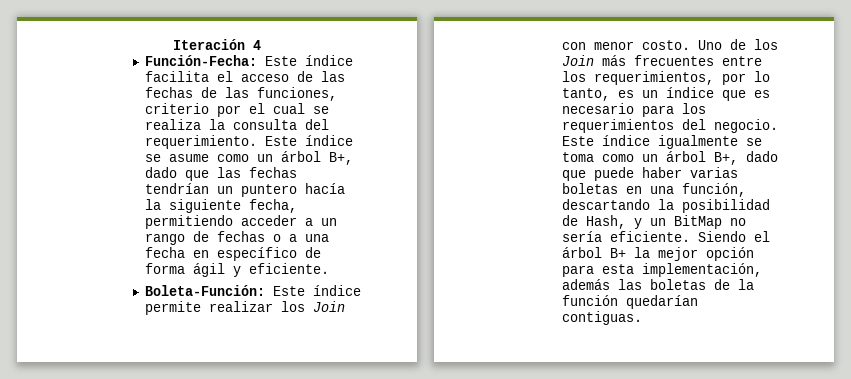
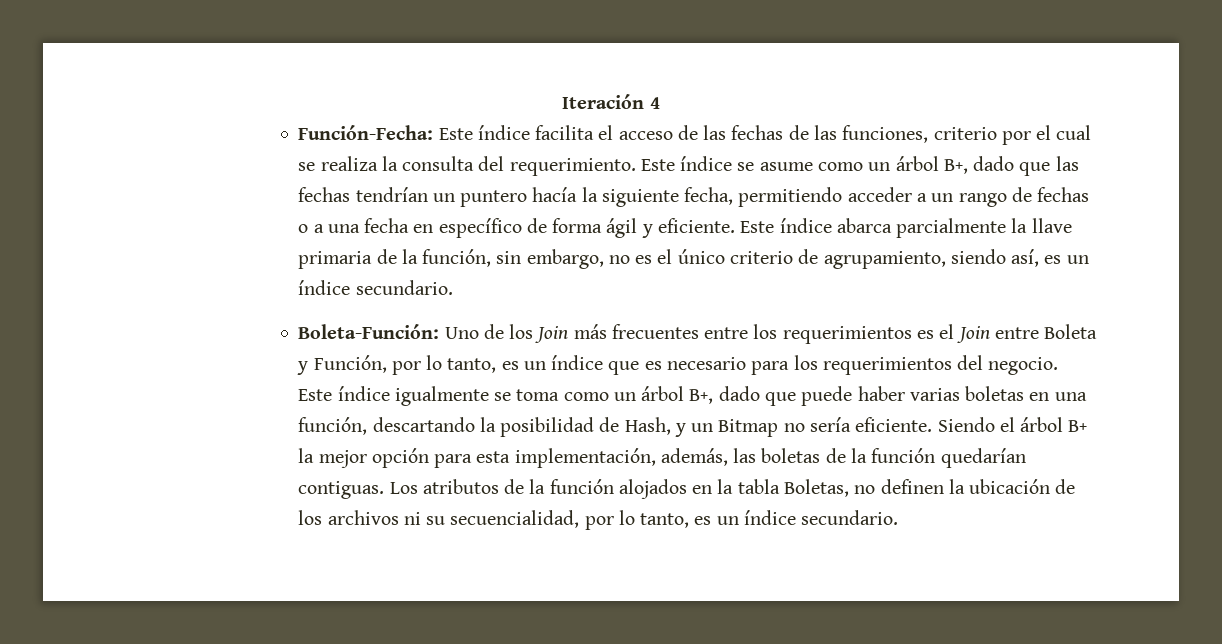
[145,285,362,296] [145,301,346,315] [562,40,691,50] // Boleta-Función: Este índice permite realizar los Join con menor costo. -> [740,218,1072,238] [298,249,1089,269] [298,280,453,295] [298,324,440,339] Este índice abarca parcialmente la llave primaria de la función, sin embargo, no es el único criterio de agrupamiento, siendo así, es un índice secundario. // Boleta-Función:
[594,71,715,85] requerimientos, -> [782,324,1098,344] [297,355,387,375] requerimientos es el Join entre Boleta y Función,
[674,215,723,229] BitMap -> [718,419,779,437] Bitmap
[562,279,611,290] además -> [660,448,728,466] además,
(643, 318) none -> [389,479,1076,499] [298,510,899,530] Los atributos de la función alojados en la tabla Boletas, no definen la ubicación de los archivos ni su secuencialidad, por lo tanto, es un índice secundario.

